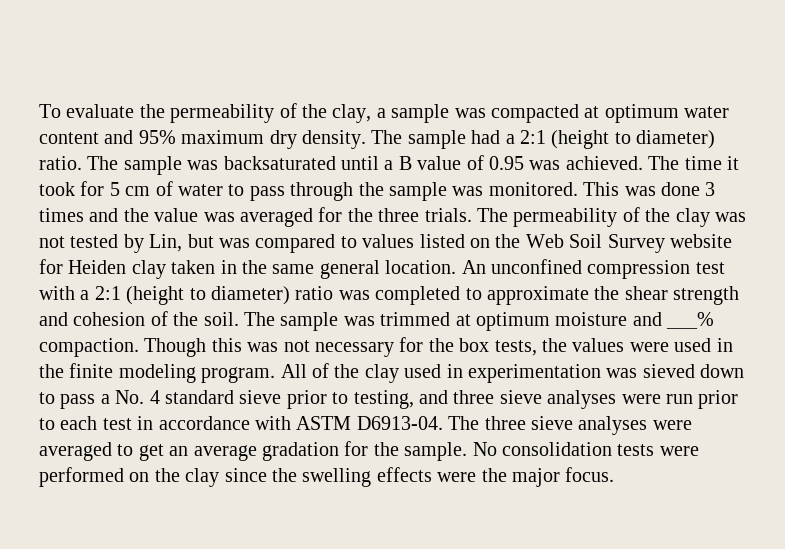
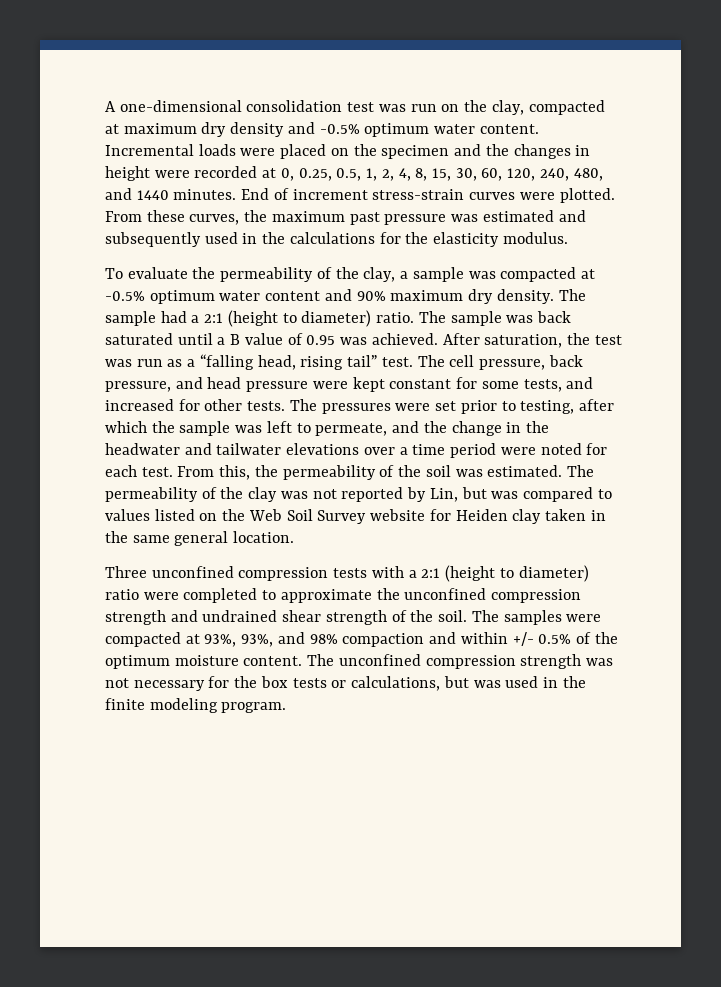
(39, 111) none -> [105,100,605,115] [105,122,539,137] [105,144,591,159] [105,166,603,181] [105,188,615,203] [105,210,586,225] [105,232,568,247] A one-dimensional consolidation test was run on the clay, compacted at maximum dry density and -0.5% optimum water content. Incremental loads were placed on the specimen and the changes in height were recorded at 0, 0.25, 0.5, 1, 2, 4, 8, 15, 30, 60, 120, 240, 480, and 1440 minutes. End of increment stress-strain curves were plotted. From these curves, the maximum past pressure was estimated and subsequently used in the calculations for the elasticity modulus. //
(600, 112) none -> [105,291,145,301] -0.5%
[138,130,176,144] 95% -> [356,291,386,301] 90%
[223,156,336,170] backsaturated -> [536,311,571,323] [105,333,173,345] back saturated
[648,156,739,170] [39,181,716,201] [39,207,472,227] The time it took for 5 cm of water to pass through the sample was monitored. This was done 3 times and the value was averaged for the three trials. -> [442,333,622,348] [105,354,583,370] [105,377,594,392] [105,399,614,414] [105,421,549,436] [105,443,608,458] [105,465,563,480] After saturation, the test was run as a “falling head, rising tail” test. The cell pressure, back pressure, and head pressure were kept constant for some tests, and increased for other tests. The pressures were set prior to testing, after which the sample was left to permeate, and the change in the headwater and tailwater elevations over a time period were noted for each test. From this, the permeability of the soil was estimated.
[70,234,119,248] tested -> [341,487,404,502] reported
[461,259,725,279] An unconfined compression test -> [105,566,368,581] // Three unconfined compression tests
[338,290,370,300] was -> [143,592,179,600] were
[624,286,740,305] [39,311,715,331] [39,338,242,357] shear strength and cohesion of the soil. The sample was trimmed at optimum moisture and ___% compaction. Though this -> [404,588,582,603] [105,610,602,625] [105,632,618,647] [105,654,582,669] unconfined compression strength and undrained shear strength of the soil. The samples were compacted at 93%, 93%, and 98% compaction and within +/- 0.5% of the optimum moisture content. The unconfined compression strength
[494,338,669,356] tests, the values were -> [292,676,501,691] tests or calculations, but was
[280,363,745,383] [39,390,739,409] [39,416,692,435] [39,441,699,461] [39,467,615,487] All of the clay used in experimentation was sieved down to pass a No. 4 standard sieve prior to testing, and three sieve analyses were run prior to each test in accordance with ASTM D6913-04. The three sieve analyses were averaged to get an average gradation for the sample. No consolidation tests were performed on the clay since the swelling effects were the major focus. -> (287, 707) none

